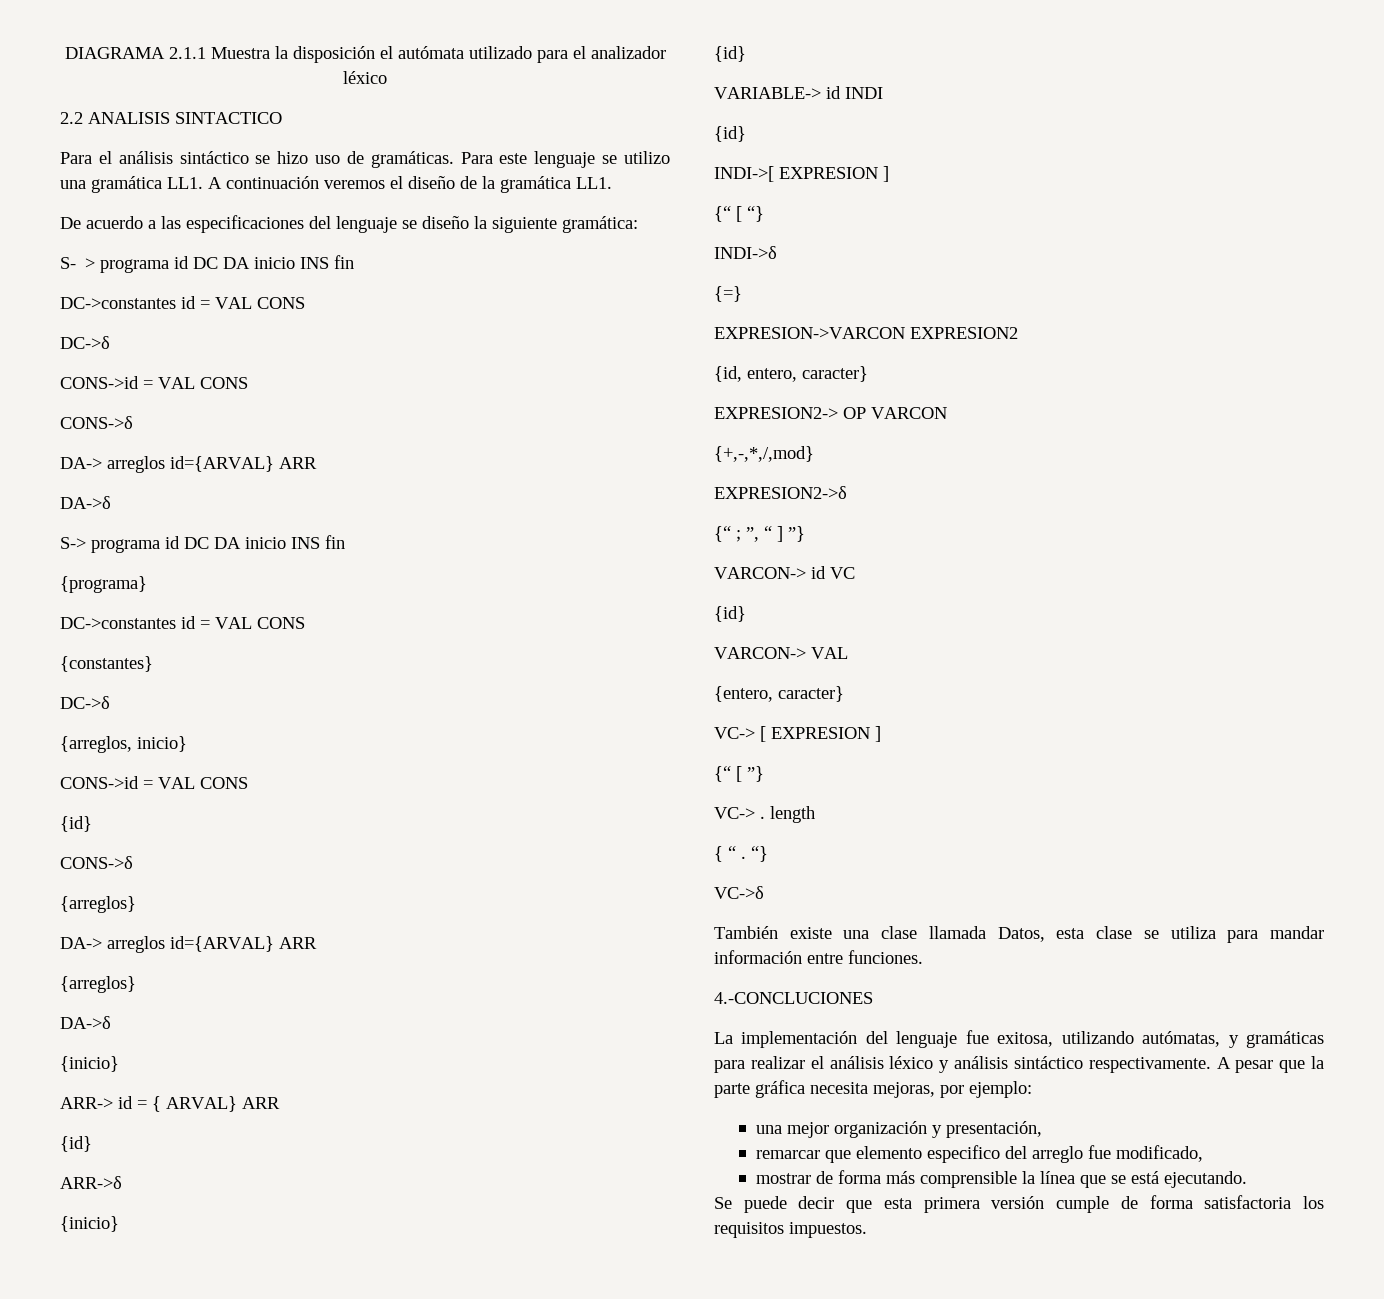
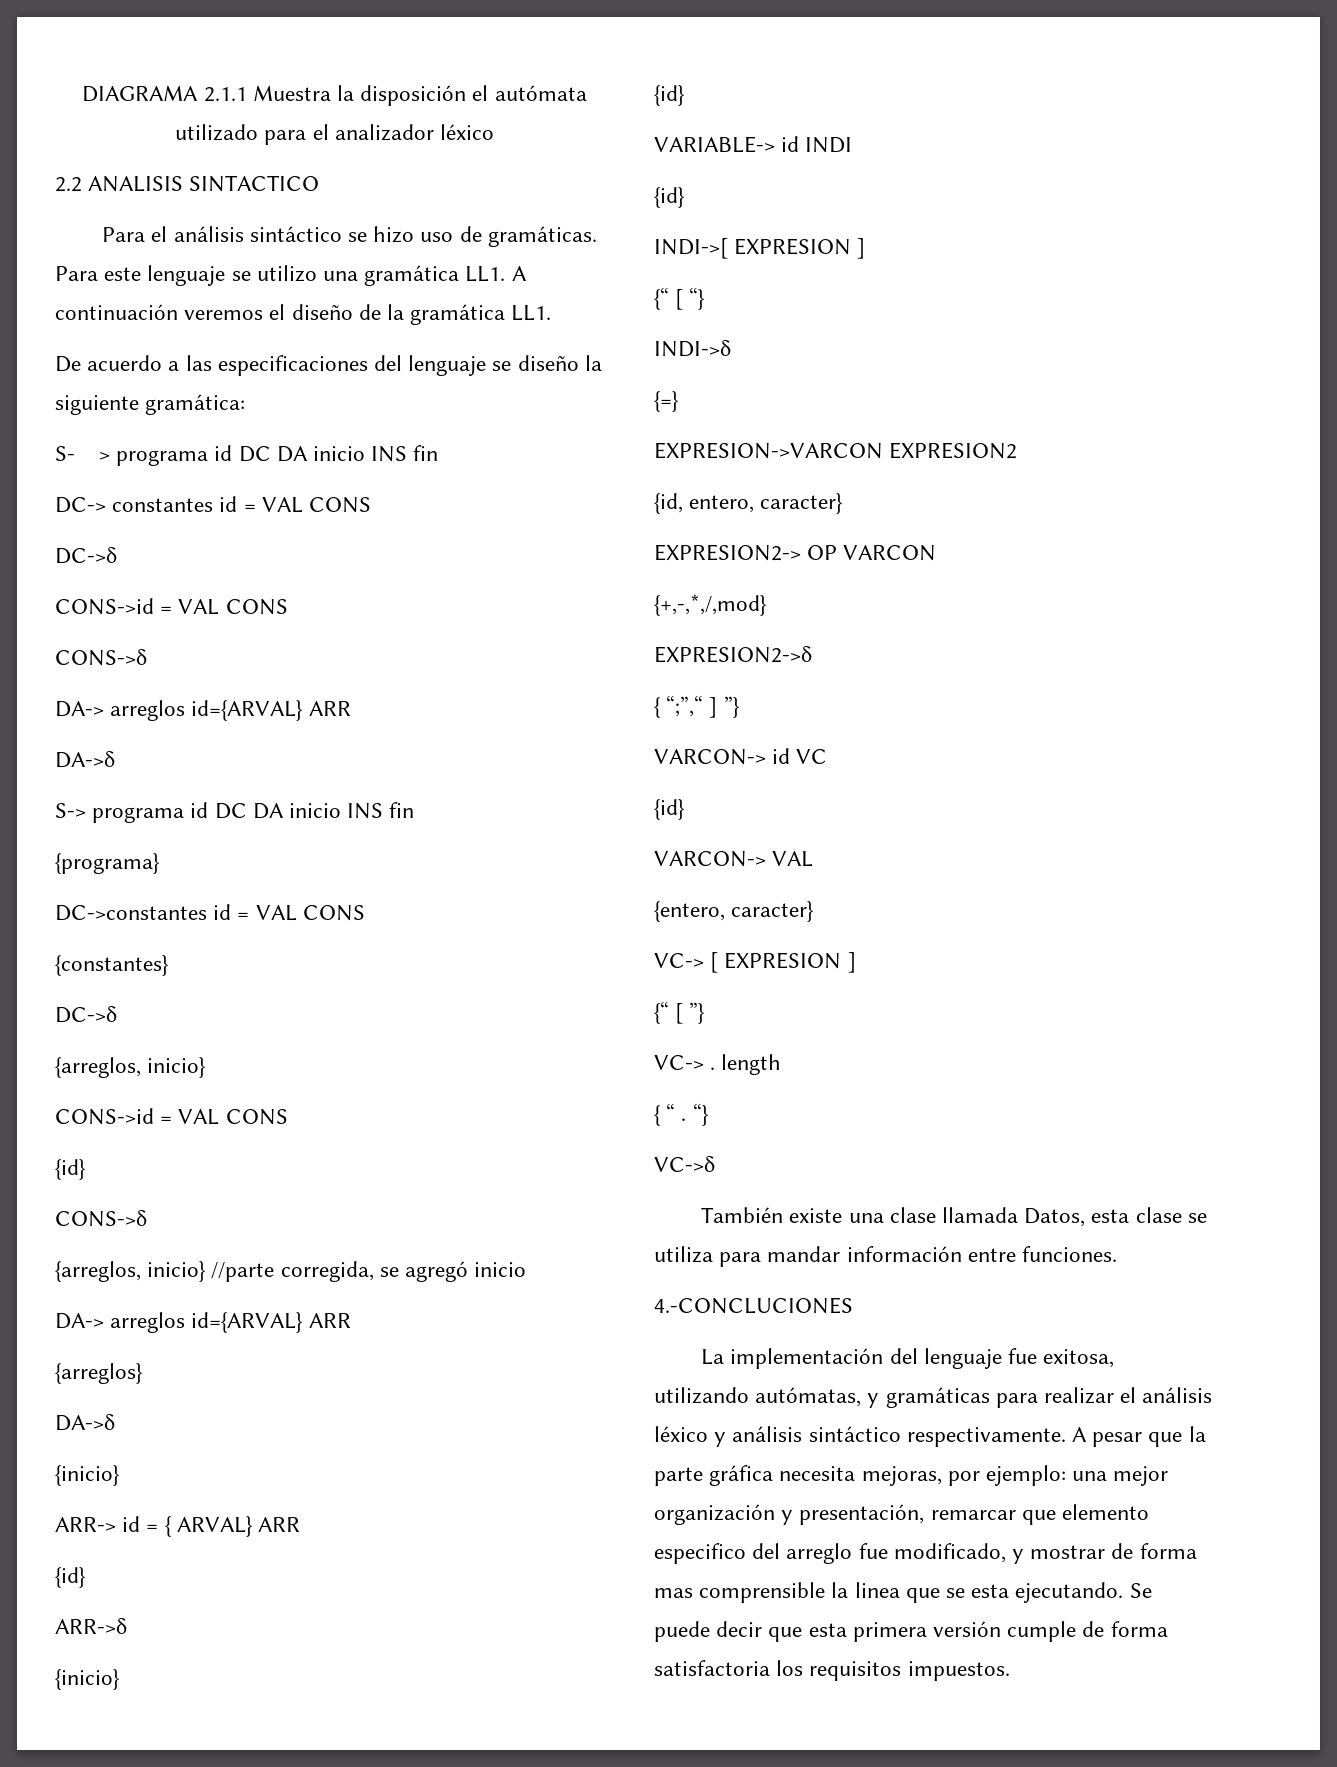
[60,297,176,309] DC->constantes -> [55,497,214,513] DC-> constantes
[60,896,136,913] {arreglos} -> [55,1261,527,1282] {arreglos, inicio} //parte corregida, se agregó inicio
[714,526,772,542] {“ ; ”, “ -> [654,695,704,718] { “;”,“
(1032, 1089) // -> (1067, 1475) none
(1042, 1129) // -> (925, 1514) none
(1203, 1153) // -> [1012,1549,1025,1564] y
[885,1171,915,1184] más -> [654,1588,693,1598] mas
[1039,1171,1075,1184] línea -> [854,1582,900,1598] linea
[1130,1171,1159,1184] está -> [971,1584,1010,1598] esta
(1247, 1179) // -> (1124, 1592) none

